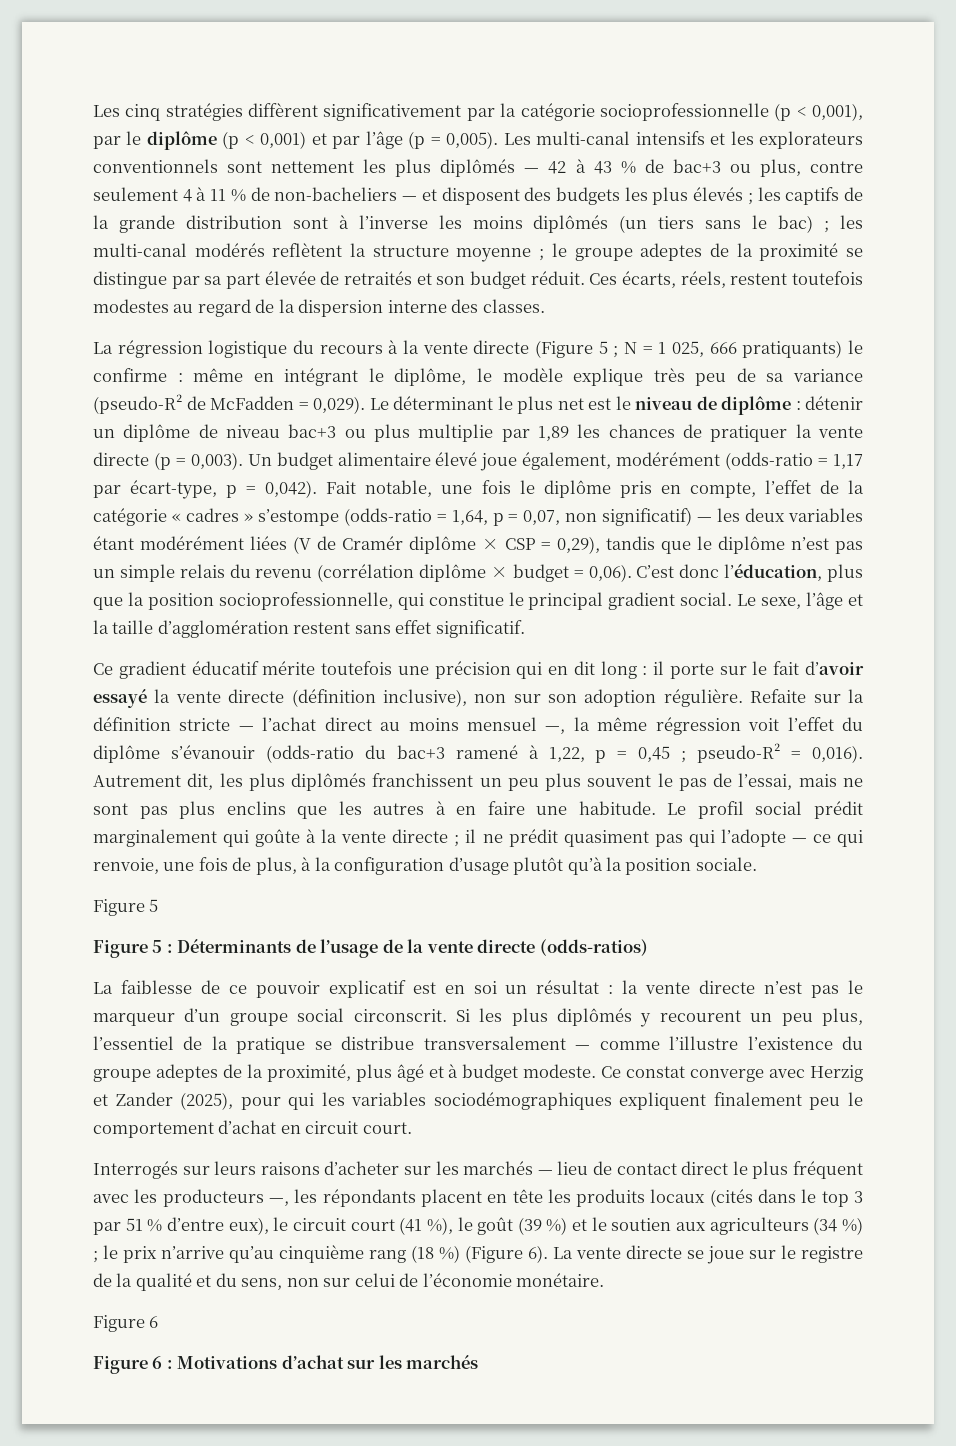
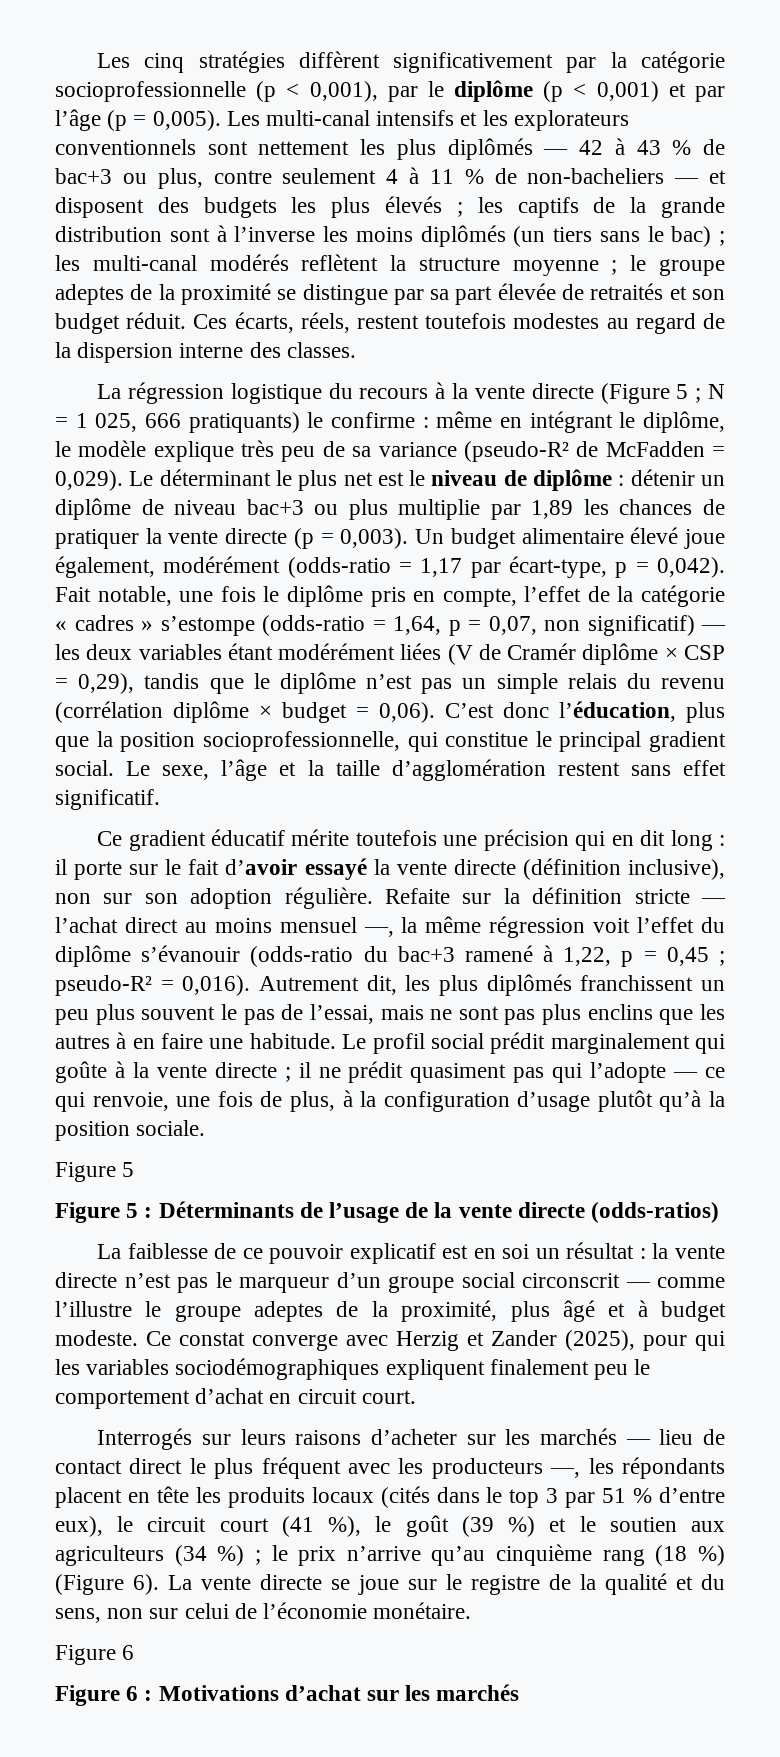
[353,1008,863,1027] [93,1036,566,1054] circonscrit. Si les plus diplômés y recourent un peu plus, l’essentiel de la pratique se distribue transversalement -> [522,1273,620,1288] circonscrit
[747,1036,864,1050] l’existence du -> [145,1301,162,1317] le

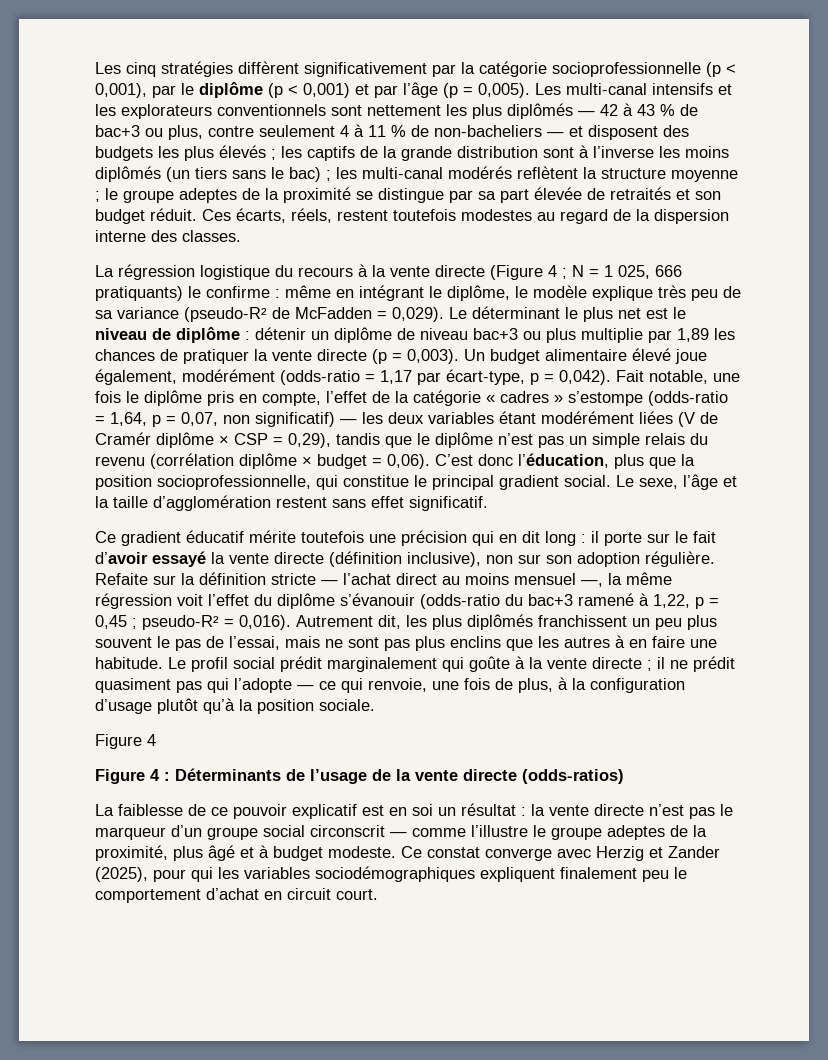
[676,384,689,399] 5 -> [548,265,557,277] 4
[122,1162,135,1177] [55,1202,139,1223] 5 // Figure 5 -> [147,734,156,746] [95,769,160,784] 4 // Figure 4
[97,1428,725,1450] [55,1457,725,1479] [55,1486,726,1508] [55,1515,726,1537] [55,1544,725,1566] [55,1573,725,1595] [55,1602,472,1623] [55,1645,135,1665] [55,1684,520,1706] // Interrogés sur leurs raisons d’acheter sur les marchés — lieu de contact direct le plus fréquent avec les producteurs —, les répondants placent en tête les produits locaux (cités dans le top 3 par 51 % d’entre eux), le circuit court (41 %), le goût (39 %) et le soutien aux agriculteurs (34 %) ; le prix n’arrive qu’au cinquième rang (18 %) (Figure 6). La vente directe se joue sur le registre de la qualité et du sens, non sur celui de l’économie monétaire. // Figure 6 // Figure 6 : Motivations d’achat sur les marchés -> (378, 894) none

